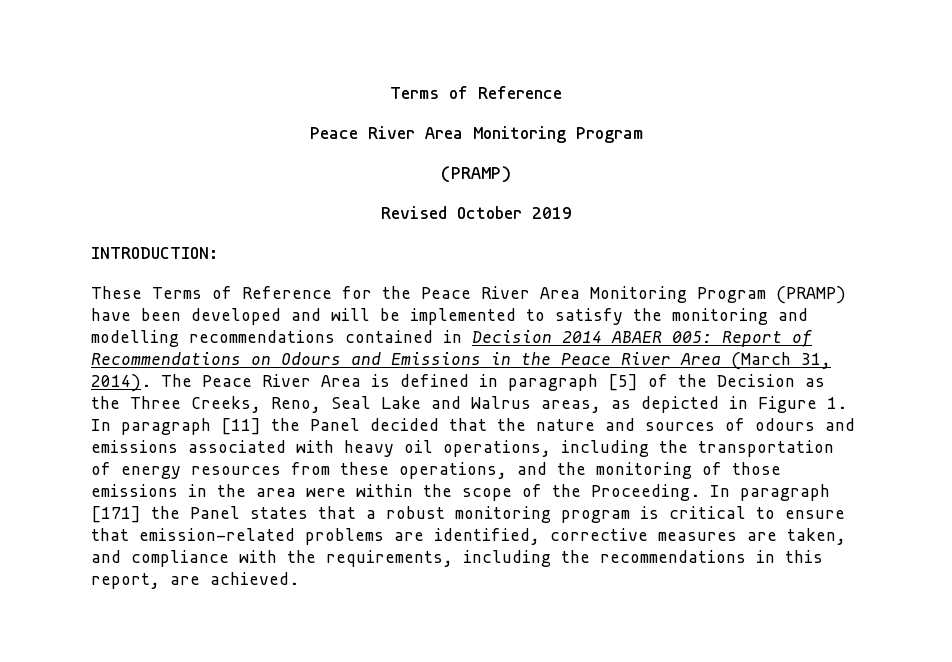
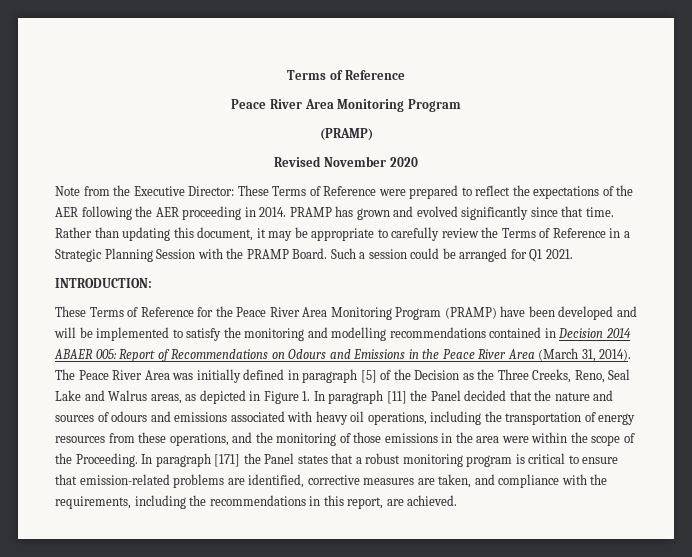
[456,206,572,219] October 2019 -> [324,156,418,167] [55,185,634,199] [55,206,614,220] [55,227,630,241] [55,248,573,262] November 2020 // Note from the Executive Director: These Terms of Reference were prepared to reflect the expectations of the AER following the AER proceeding in 2014. PRAMP has grown and evolved significantly since that time. Rather than updating this document, it may be appropriate to carefully review the Terms of Reference in a Strategic Planning Session with the PRAMP Board. Such a session could be arranged for Q1 2021.
[371,374,390,387] is -> [172,369,241,383] was initially

